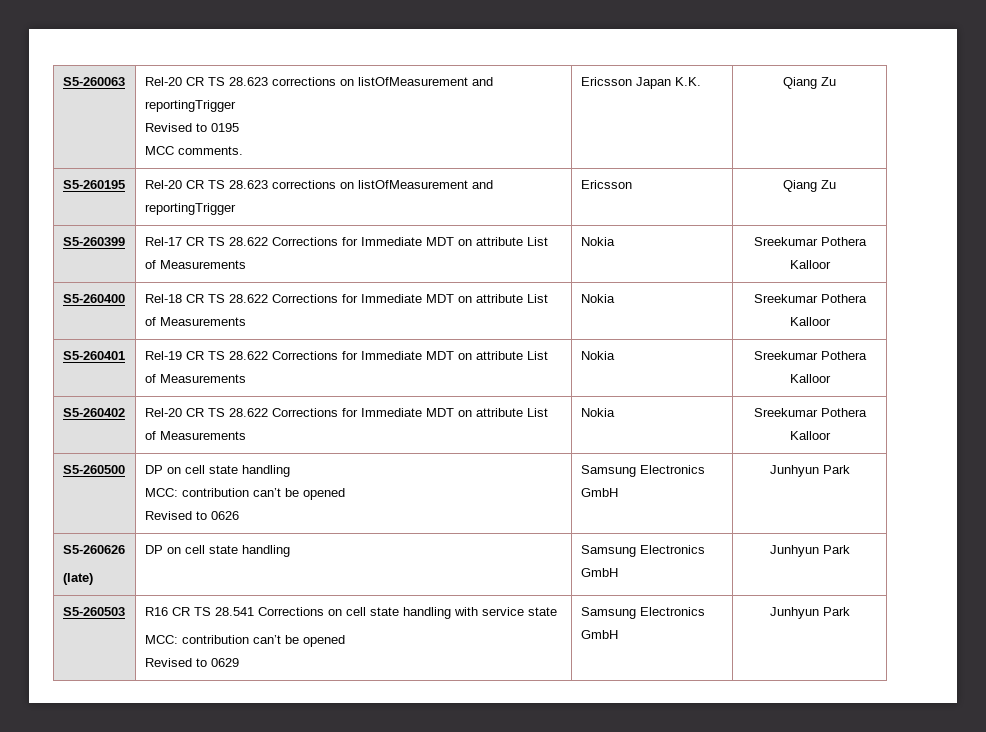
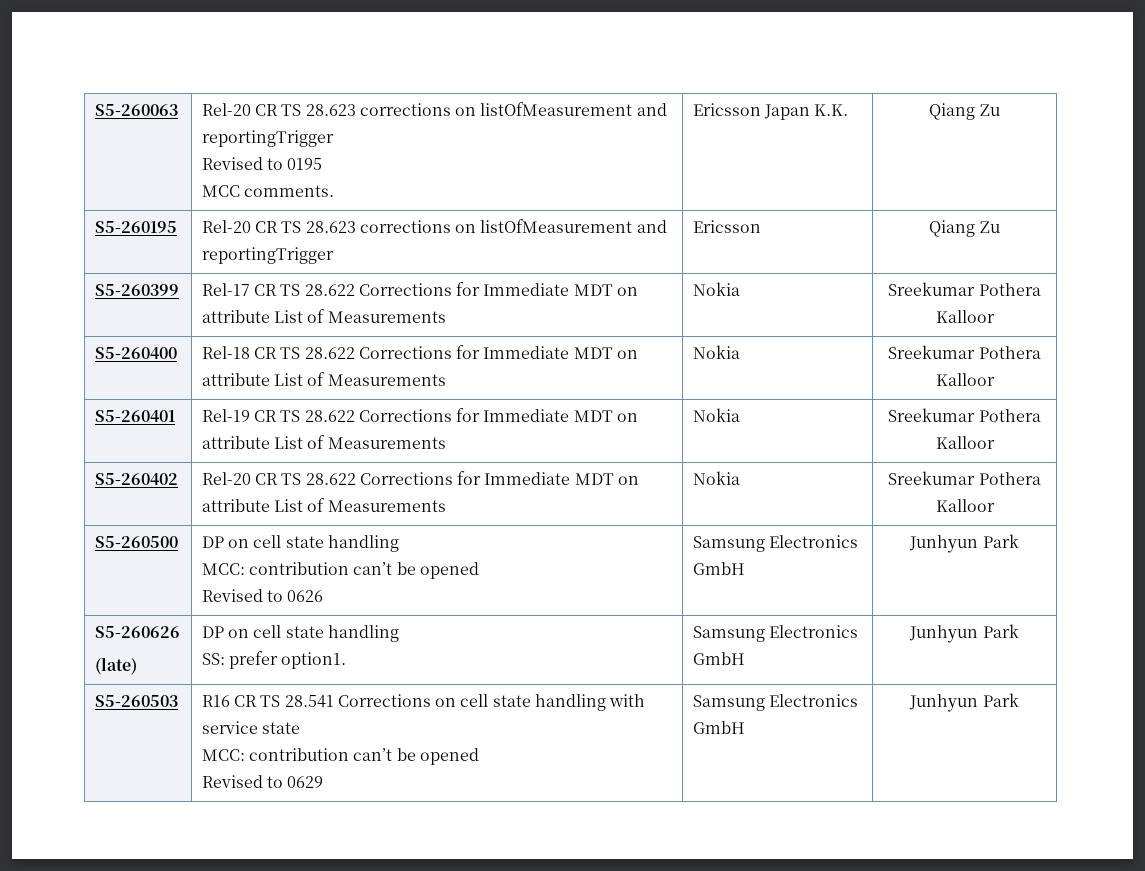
(290, 551) none -> [201,651,347,669] // SS: prefer option1.

